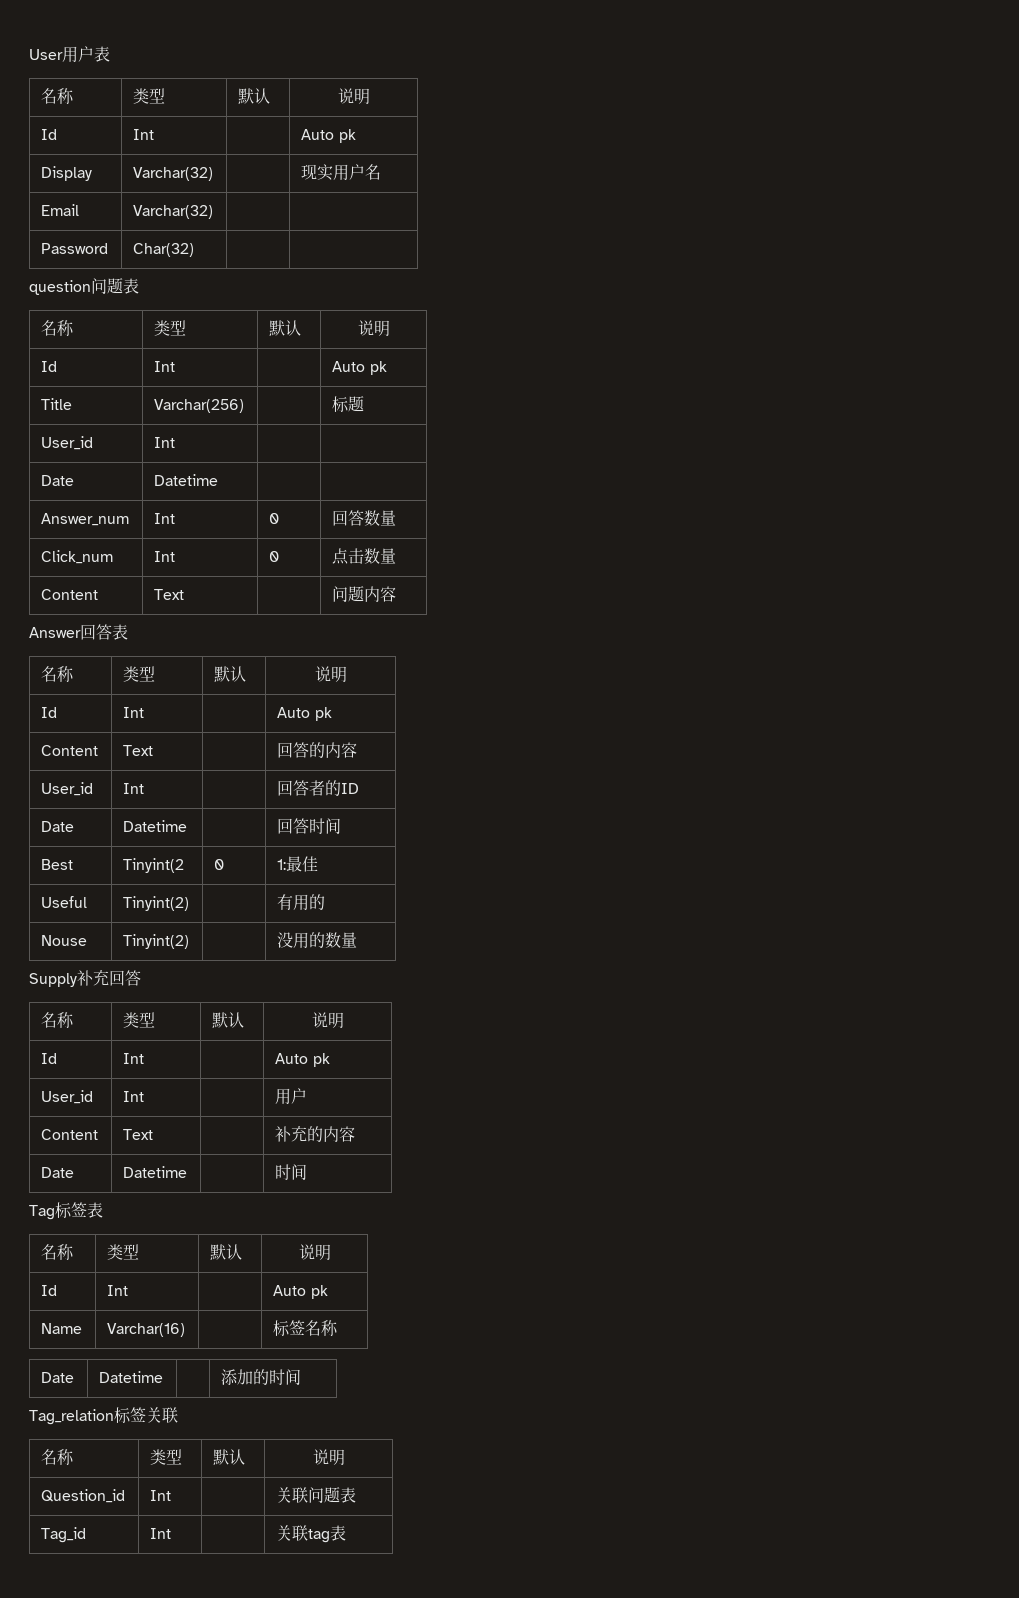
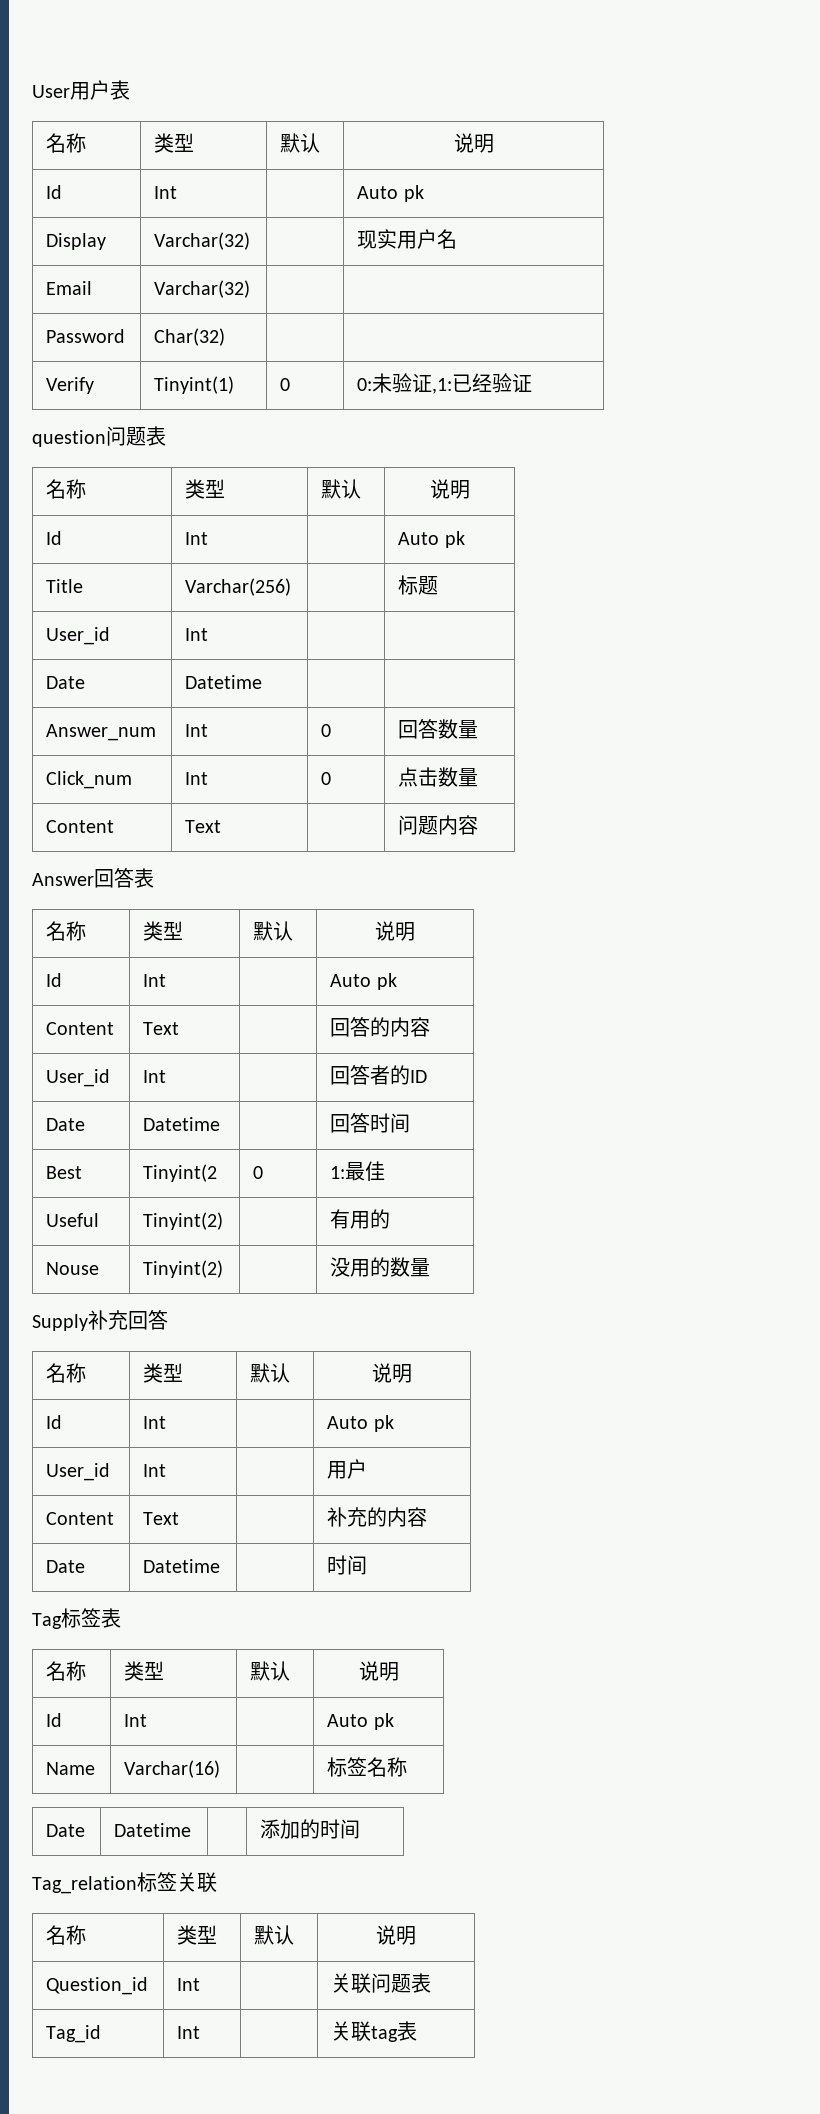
(195, 250) none -> [46,377,95,394] [154,376,235,394] [280,378,291,391] [357,373,533,394] // Verify | Tinyint(1) | 0 | 0:未验证,1:已经验证

